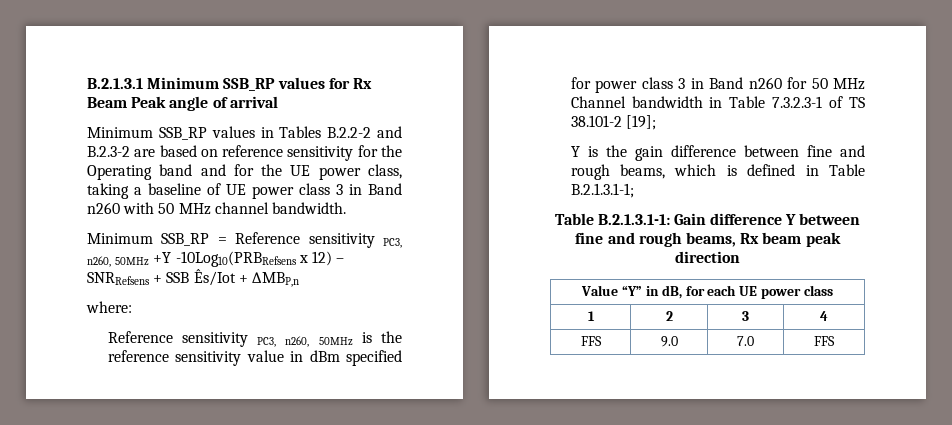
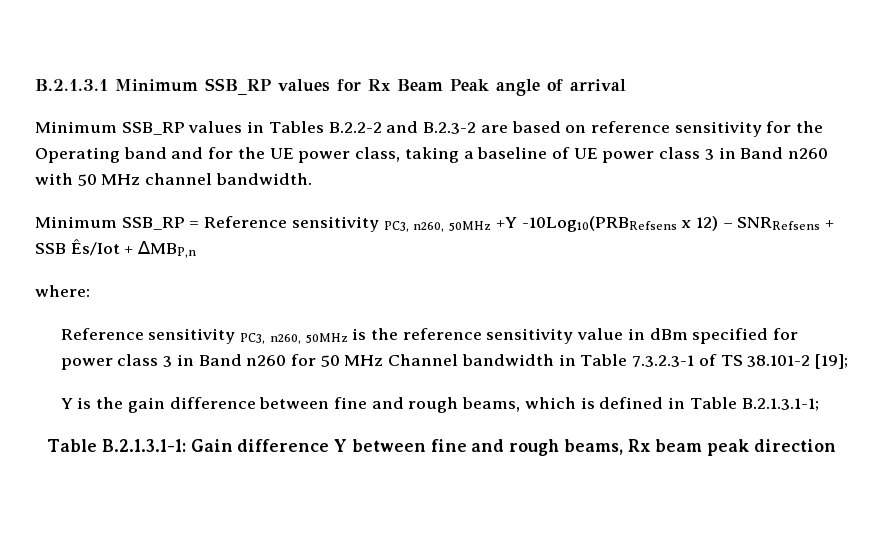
[581,285,833,299] [587,311,595,321] [665,311,673,321] [742,311,749,321] [820,311,828,321] [580,336,602,346] [660,336,678,347] [737,336,754,346] [814,336,835,346] // Value “Y” in dB, for each UE power class // 1 | 2 | 3 | 4 // FFS | 9.0 | 7.0 | FFS -> (836, 445) none

